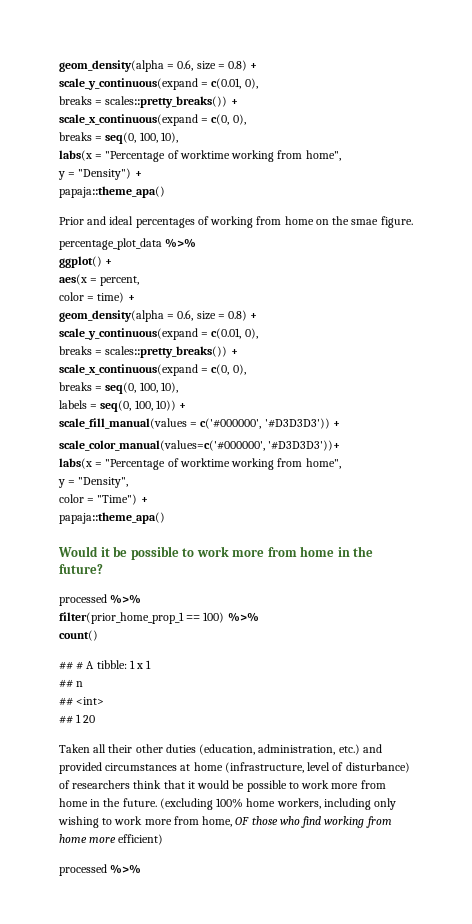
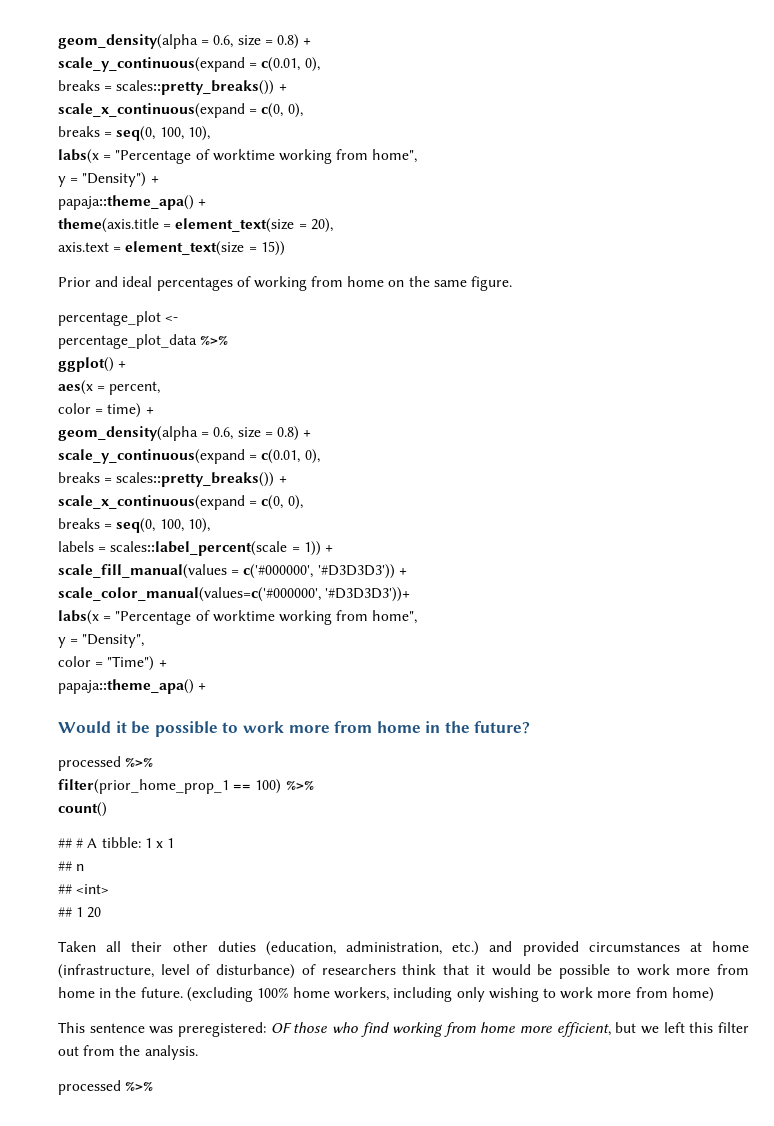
(165, 192) none -> [198,199,207,206] [58,218,333,233] [58,241,285,256] + // theme(axis.title = element_text(size = 20), // axis.text = element_text(size = 15))
[351,219,379,225] smae -> [433,280,467,287] same
(413, 222) none -> [58,311,179,326] // percentage_plot <-
[100,400,176,412] seq(0, 100, 10)) -> [110,541,321,556] scales::label_percent(scale = 1))
(165, 518) none -> [198,683,207,690] +
[202,816,233,827] home, -> [671,987,714,1002] [58,1022,266,1037] home) // This sentence was preregistered:
[118,834,164,845] efficient) -> [556,1022,749,1037] [58,1045,198,1060] efficient, but we left this filter out from the analysis.

